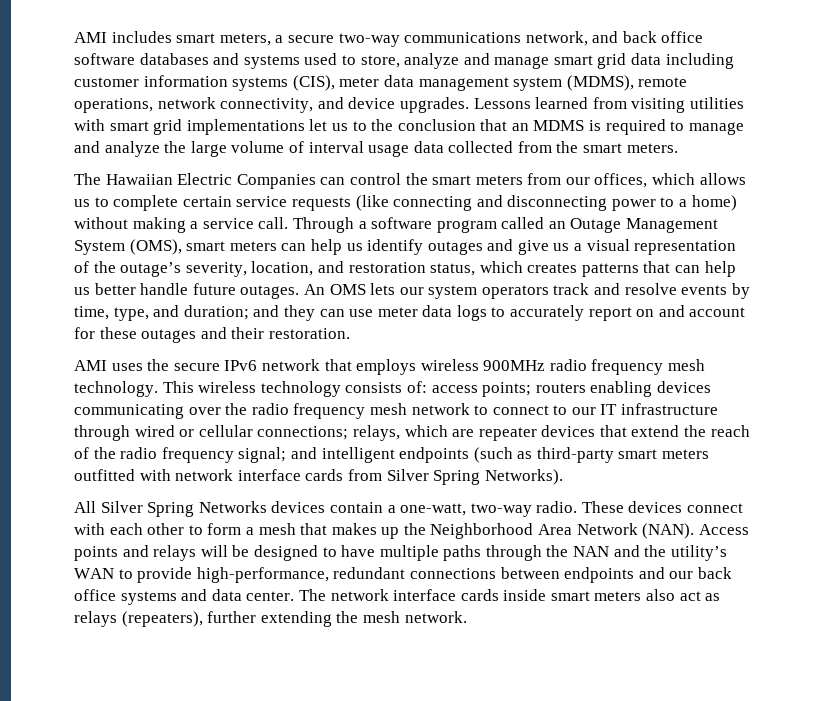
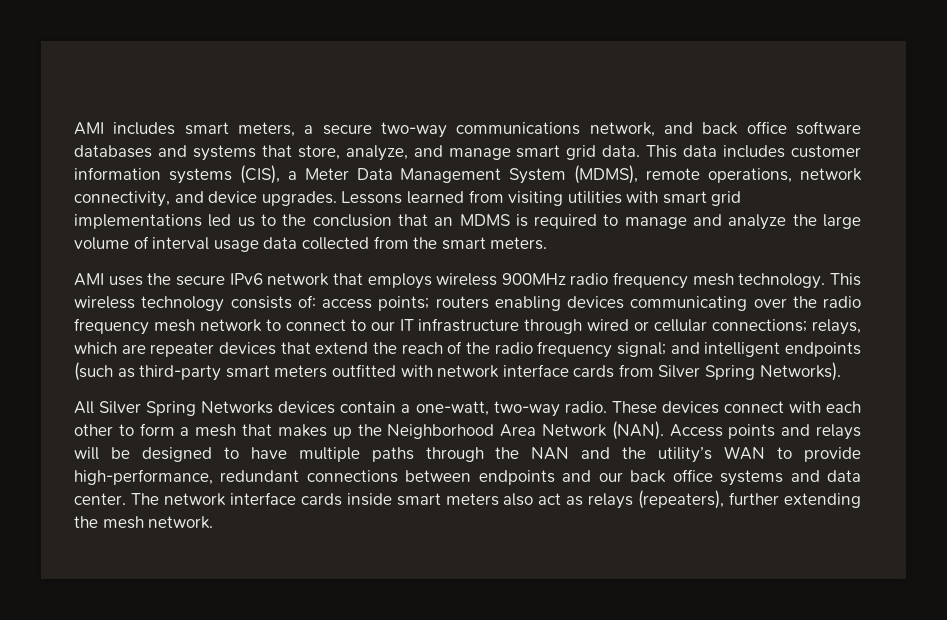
[304,53,734,69] [74,75,563,91] used to store, analyze and manage smart grid data including customer information systems (CIS), meter data management system -> [261,145,862,161] [74,165,567,184] that store, analyze, and manage smart grid data. This data includes customer information systems (CIS), a Meter Data Management System
[309,119,328,131] let -> [208,214,232,227] led
[74,173,746,189] [74,195,737,211] [74,217,719,233] [74,239,737,255] [74,261,736,277] [74,283,750,299] [74,305,746,321] [74,327,350,343] // The Hawaiian Electric Companies can control the smart meters from our offices, which allows us to complete certain service requests (like connecting and disconnecting power to a home) without making a service call. Through a software program called an Outage Management System (OMS), smart meters can help us identify outages and give us a visual representation of the outage’s severity, location, and restoration status, which creates patterns that can help us better handle future outages. An OMS lets our system operators track and resolve events by time, type, and duration; and they can use meter data logs to accurately report on and account for these outages and their restoration. -> (548, 243) none

